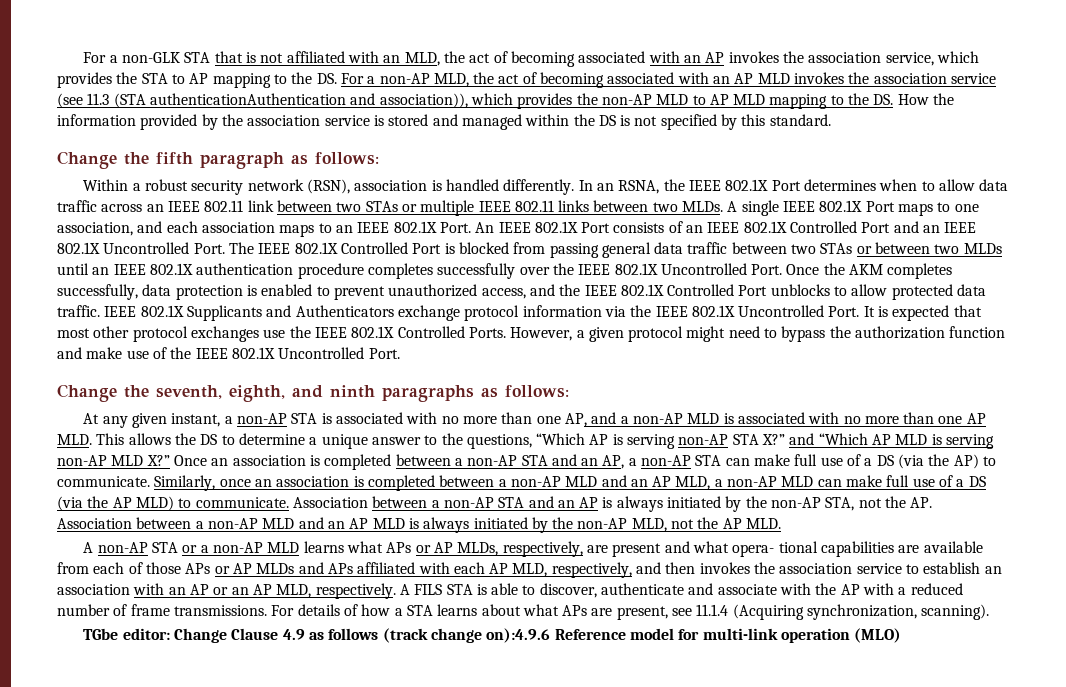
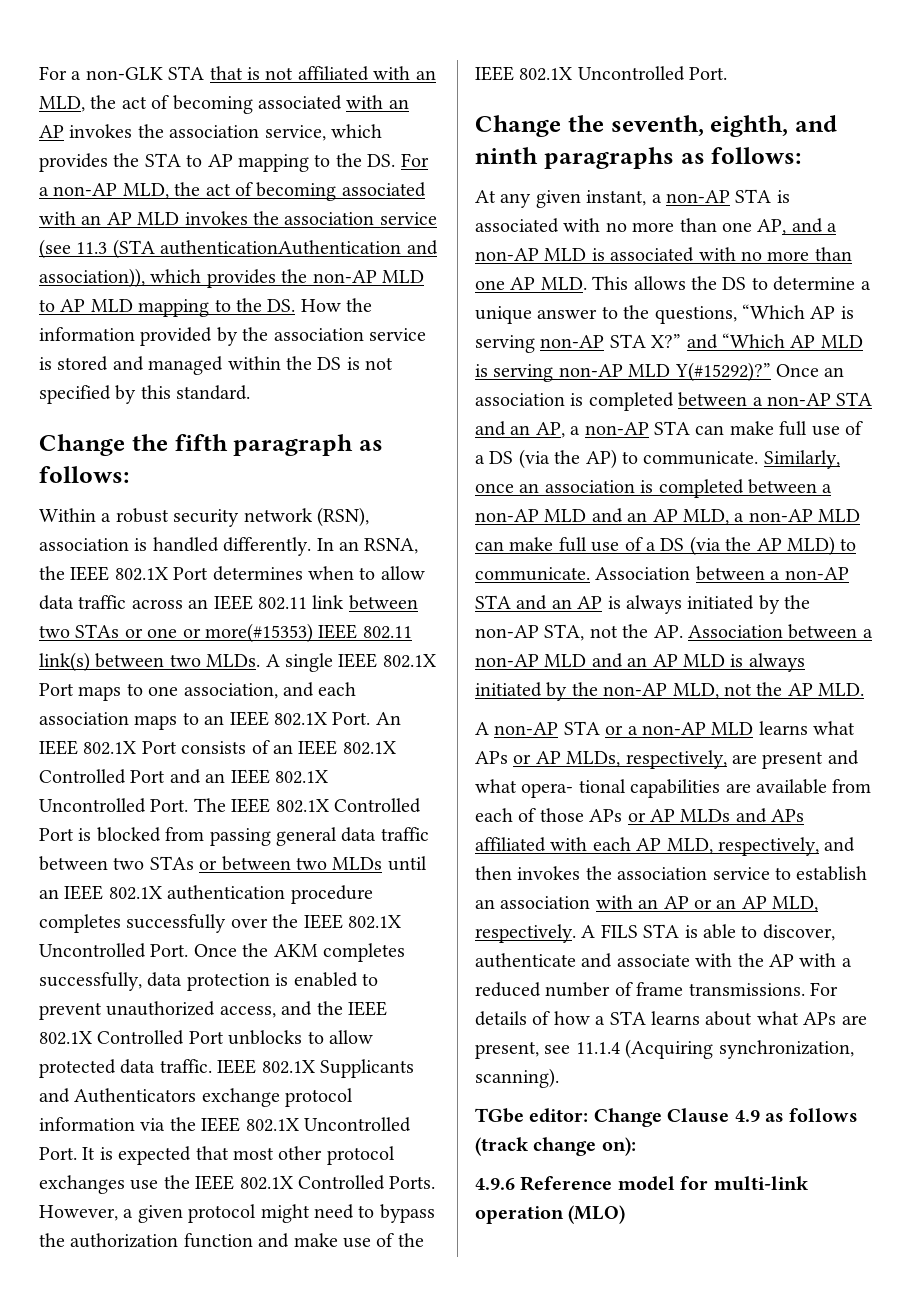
[420,200,590,216] multiple IEEE 802.11 links -> [147,623,412,643] [39,652,90,672] one or more(#15353) IEEE 802.11 link(s)
[146,455,170,466] X?” -> [674,362,771,382] Y(#15292)?”
[486,628,551,643] on):4.9.6 -> [601,1137,636,1156] [475,1178,515,1190] on): // 4.9.6

